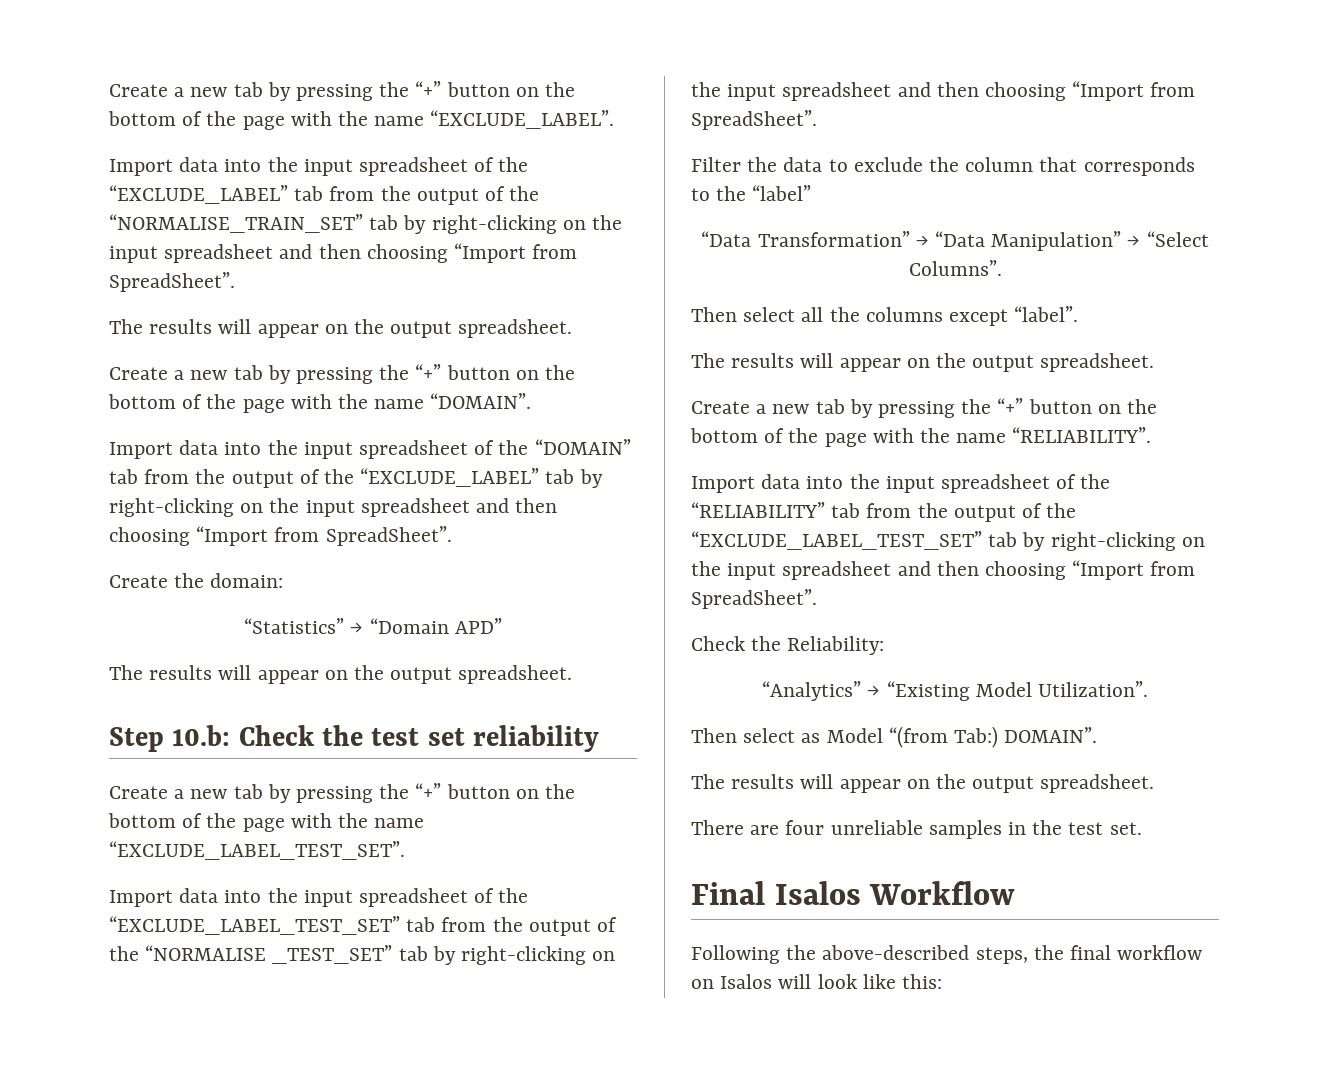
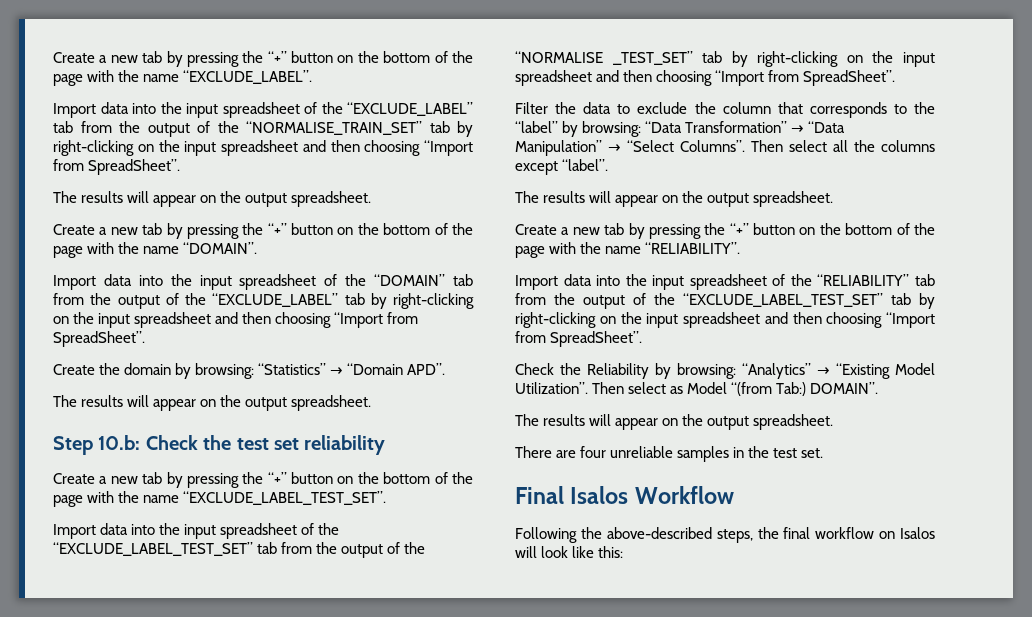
[210,573,284,588] domain: // -> [124,363,255,379] domain by browsing:
[454,618,502,634] APD” -> [407,363,446,375] APD”.
(812, 193) // -> [562,121,642,137] by browsing:
(1002, 268) // -> (745, 146) none
[787,636,885,655] Reliability: // -> [587,363,736,379] Reliability by browsing:
(1148, 689) // -> (588, 388) none

